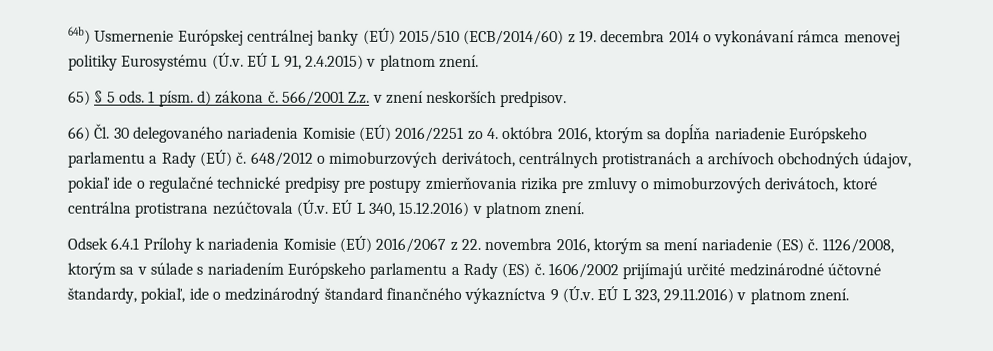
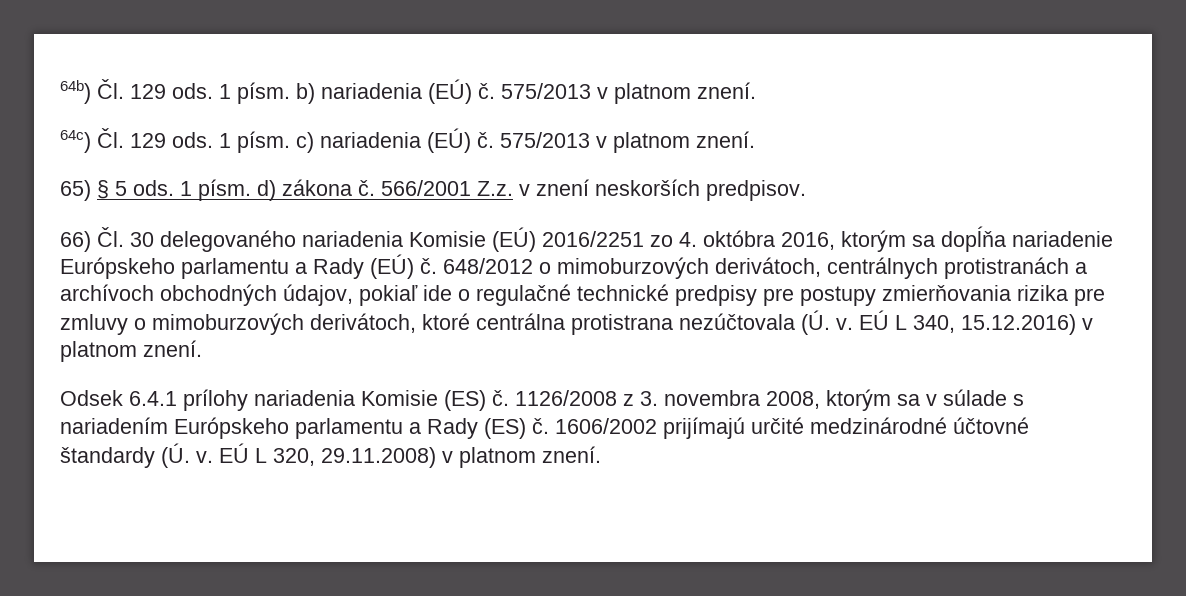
[94,27,901,47] [68,52,364,71] Usmernenie Európskej centrálnej banky (EÚ) 2015/510 (ECB/2014/60) z 19. decembra 2014 o vykonávaní rámca menovej politiky Eurosystému (Ú.v. EÚ L 91, 2.4.2015) -> [97,79,756,104] [60,128,590,153] Čl. 129 ods. 1 písm. b) nariadenia (EÚ) č. 575/2013 v platnom znení. // 64c) Čl. 129 ods. 1 písm. c) nariadenia (EÚ) č. 575/2013
[295,199,328,217] (Ú.v. -> [801,310,853,335] (Ú. v.
[142,235,894,255] Prílohy k nariadenia Komisie (EÚ) 2016/2067 z 22. novembra 2016, ktorým sa mení nariadenie (ES) č. 1126/2008, -> [183,389,820,411] prílohy nariadenia Komisie (ES) č. 1126/2008 z 3. novembra 2008,
[67,286,735,305] štandardy, pokiaľ, ide o medzinárodný štandard finančného výkazníctva 9 (Ú.v. EÚ L 323, 29.11.2016) -> [60,443,436,468] štandardy (Ú. v. EÚ L 320, 29.11.2008)

